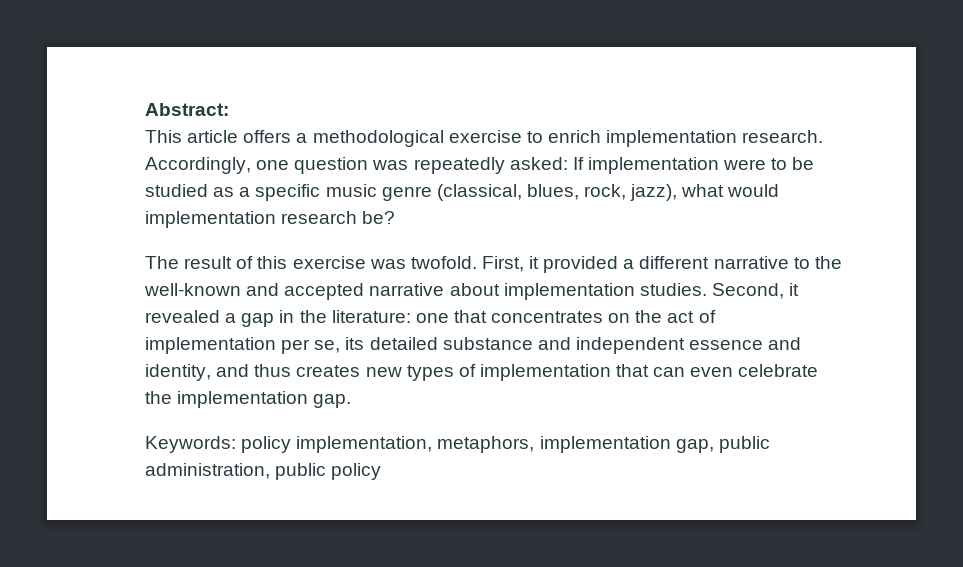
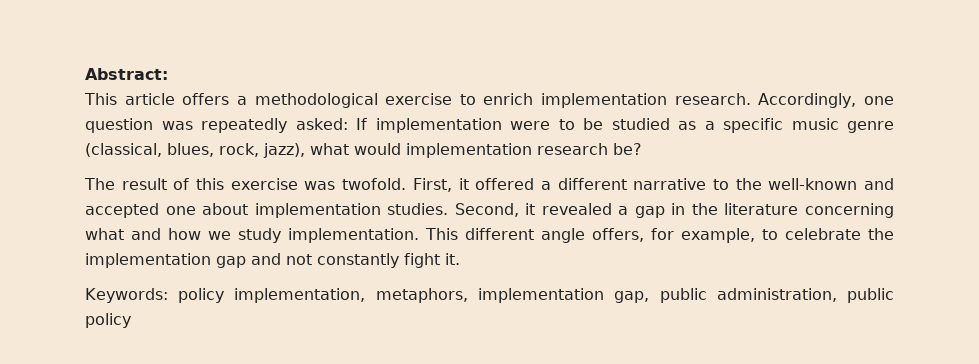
[543,256,619,273] provided -> [475,178,535,190] offered
[369,283,445,296] narrative -> [165,206,196,215] one
[331,310,716,323] [145,337,802,354] [145,364,819,381] [145,391,352,408] literature: one that concentrates on the act of implementation per se, its detailed substance and independent essence and identity, and thus creates new types of implementation that can even celebrate the implementation gap. -> [724,203,895,218] [85,228,894,243] [85,253,460,268] literature concerning what and how we study implementation. This different angle offers, for example, to celebrate the implementation gap and not constantly fight it.

